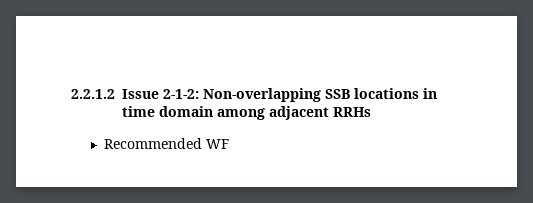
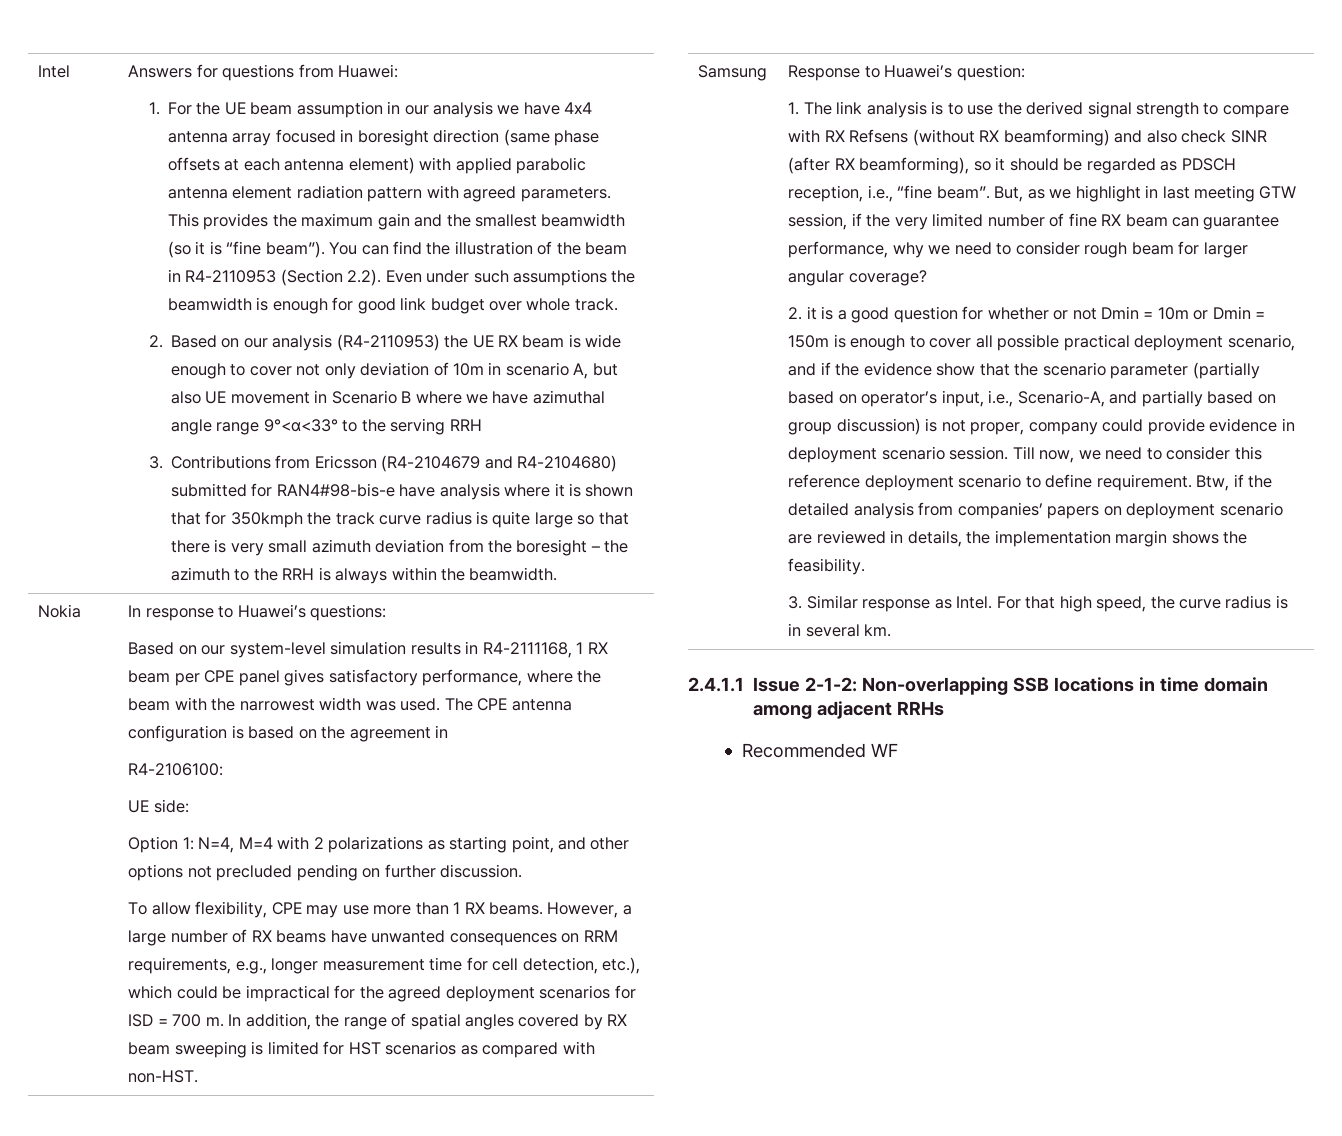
[71,89,115,99] 2.2.1.2 -> [38,65,71,78] [128,64,399,81] [148,101,593,118] [167,129,600,146] [167,157,587,174] [167,185,611,202] [167,213,626,230] [167,241,628,258] [167,269,636,286] [167,297,618,314] [148,334,622,351] [170,362,618,379] [170,390,605,404] [170,418,482,435] [148,455,618,472] [170,483,634,500] [170,511,629,528] [170,539,629,556] [170,567,558,584] [38,604,82,618] [128,604,387,621] [128,641,608,658] [128,669,602,686] [128,697,572,711] [128,725,449,742] [128,763,224,776] [128,799,189,813] [128,836,630,853] [128,864,523,881] [128,901,632,918] [128,929,618,946] [128,957,641,974] [128,985,636,1002] [128,1013,628,1030] [128,1041,595,1058] [128,1070,199,1083] [698,65,768,81] [788,64,1025,81] [788,101,1289,118] [788,129,1267,146] [788,157,1236,174] [788,185,1297,202] [788,213,1280,230] [788,241,1248,258] [788,270,927,286] [788,306,1266,323] [788,334,1295,351] [788,362,1260,379] [788,390,1276,407] [788,418,1295,435] [788,446,1262,463] [788,474,1273,491] [788,502,1283,519] [788,530,1248,547] [788,558,866,575] [788,595,1288,612] [788,623,892,637] [688,677,744,692] Intel | Answers for questions from Huawei: // 1. For the UE beam assumption in our analysis we have 4x4 antenna array focused in boresight direction (same phase offsets at each antenna element) with applied parabolic antenna element radiation pattern with agreed parameters. This provides the maximum gain and the smallest beamwidth (so it is “fine beam”). You can find the illustration of the beam in R4-2110953 (Section 2.2). Even under such assumptions the beamwidth is enough for good link budget over whole track. // 2. Based on our analysis (R4-2110953) the UE RX beam is wide enough to cover not only deviation of 10m in scenario A, but also UE movement in Scenario B where we have azimuthal angle range 9°<α<33° to the serving RRH // 3. Contributions from Ericsson (R4-2104679 and R4-2104680) submitted for RAN4#98-bis-e have analysis where it is shown that for 350kmph the track curve radius is quite large so that there is very small azimuth deviation from the boresight – the azimuth to the RRH is always within the beamwidth. // Nokia | In response to Huawei’s questions: // Based on our system-level simulation results in R4-2111168, 1 RX beam per CPE panel gives satisfactory performance, where the beam with the narrowest width was used. The CPE antenna configuration is based on the agreement in // R4-2106100: // UE side: // Option 1: N=4, M=4 with 2 polarizations as starting point, and other options not precluded pending on further discussion. // To allow flexibility, CPE may use more than 1 RX beams. However, a large number of RX beams have unwanted consequences on RRM requirements, e.g., longer measurement time for cell detection, etc.), which could be impractical for the agreed deployment scenarios for ISD = 700 m. In addition, the range of spatial angles covered by RX beam sweeping is limited for HST scenarios as compared with non-HST. // Samsung | Response to Huawei’s question: // 1. The link analysis is to use the derived signal strength to compare with RX Refsens (without RX beamforming) and also check SINR (after RX beamforming), so it should be regarded as PDSCH reception, i.e., “fine beam”. But, as we highlight in last meeting GTW session, if the very limited number of fine RX beam can guarantee performance, why we need to consider rough beam for larger angular coverage? // 2. it is a good question for whether or not Dmin = 10m or Dmin = 150m is enough to cover all possible practical deployment scenario, and if the evidence show that the scenario parameter (partially based on operator’s input, i.e., Scenario-A, and partially based on group discussion) is not proper, company could provide evidence in deployment scenario session. Till now, we need to consider this reference deployment scenario to define requirement. Btw, if the detailed analysis from companies’ papers on deployment scenario are reviewed in details, the implementation margin shows the feasibility. // 3. Similar response as Intel. For that high speed, the curve radius is in several km. // 2.4.1.1

